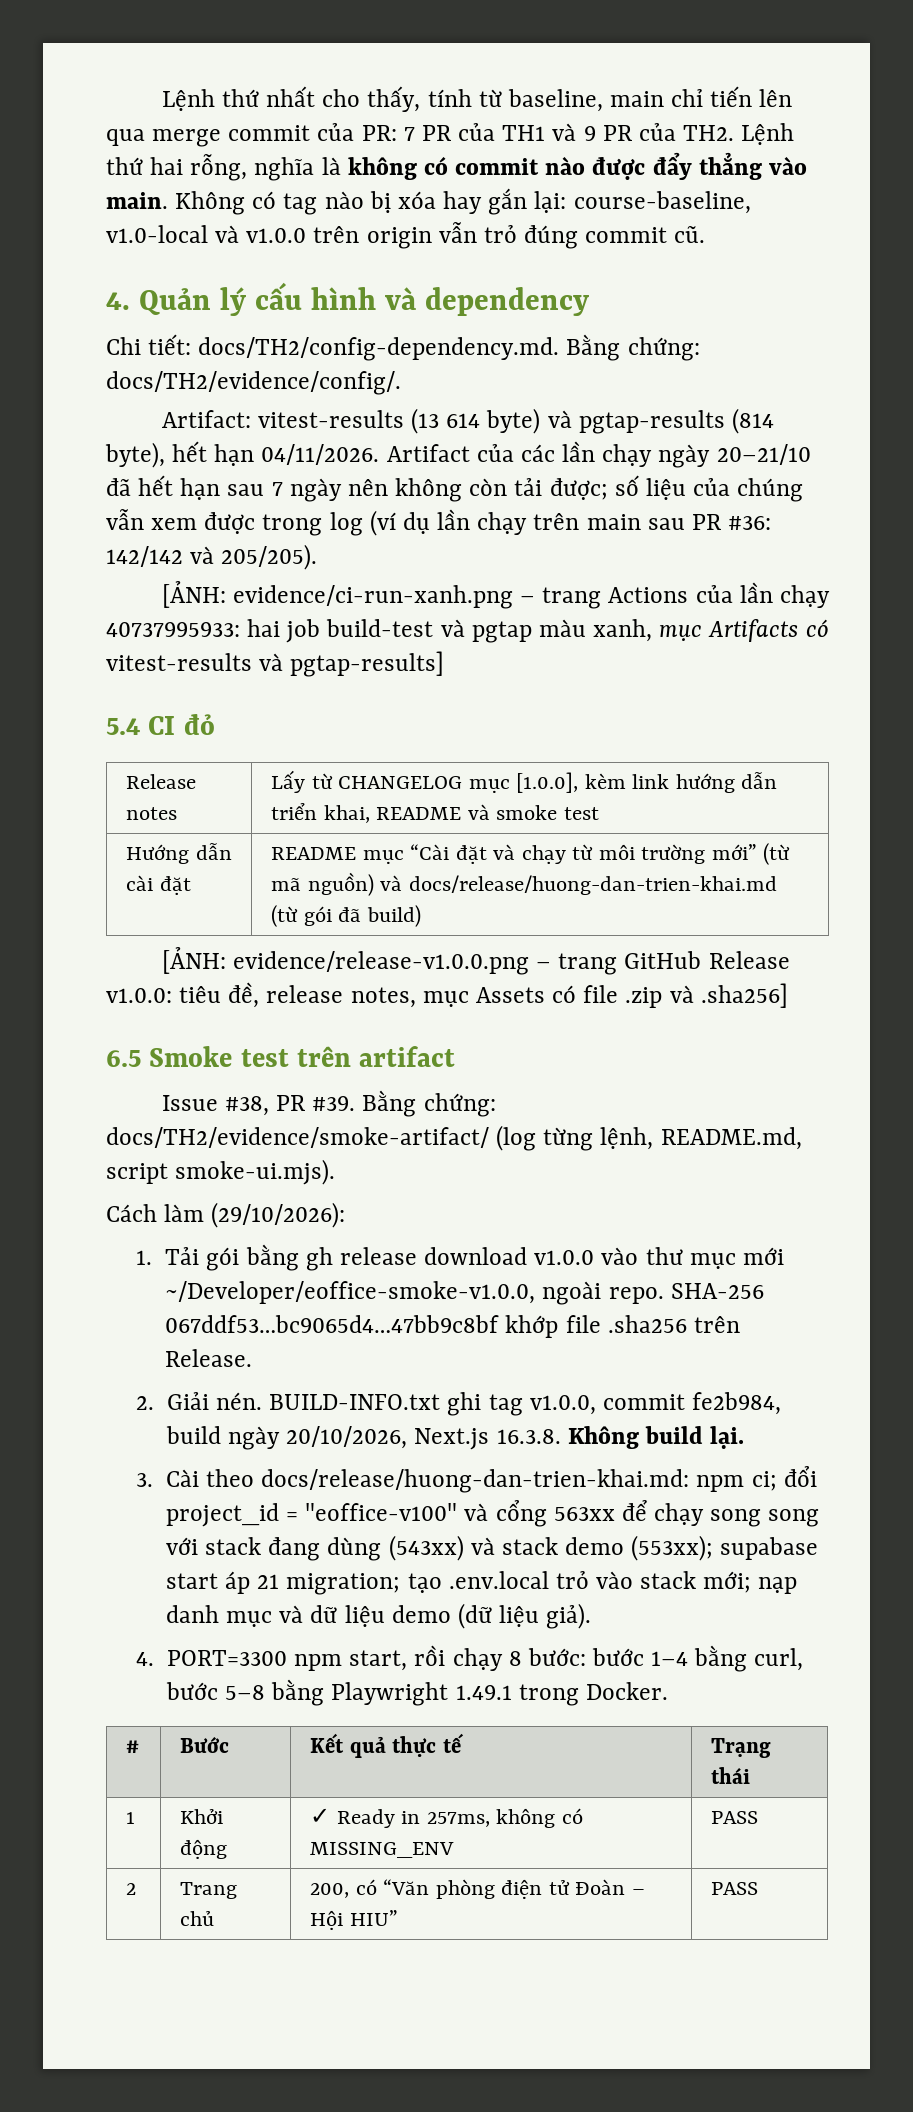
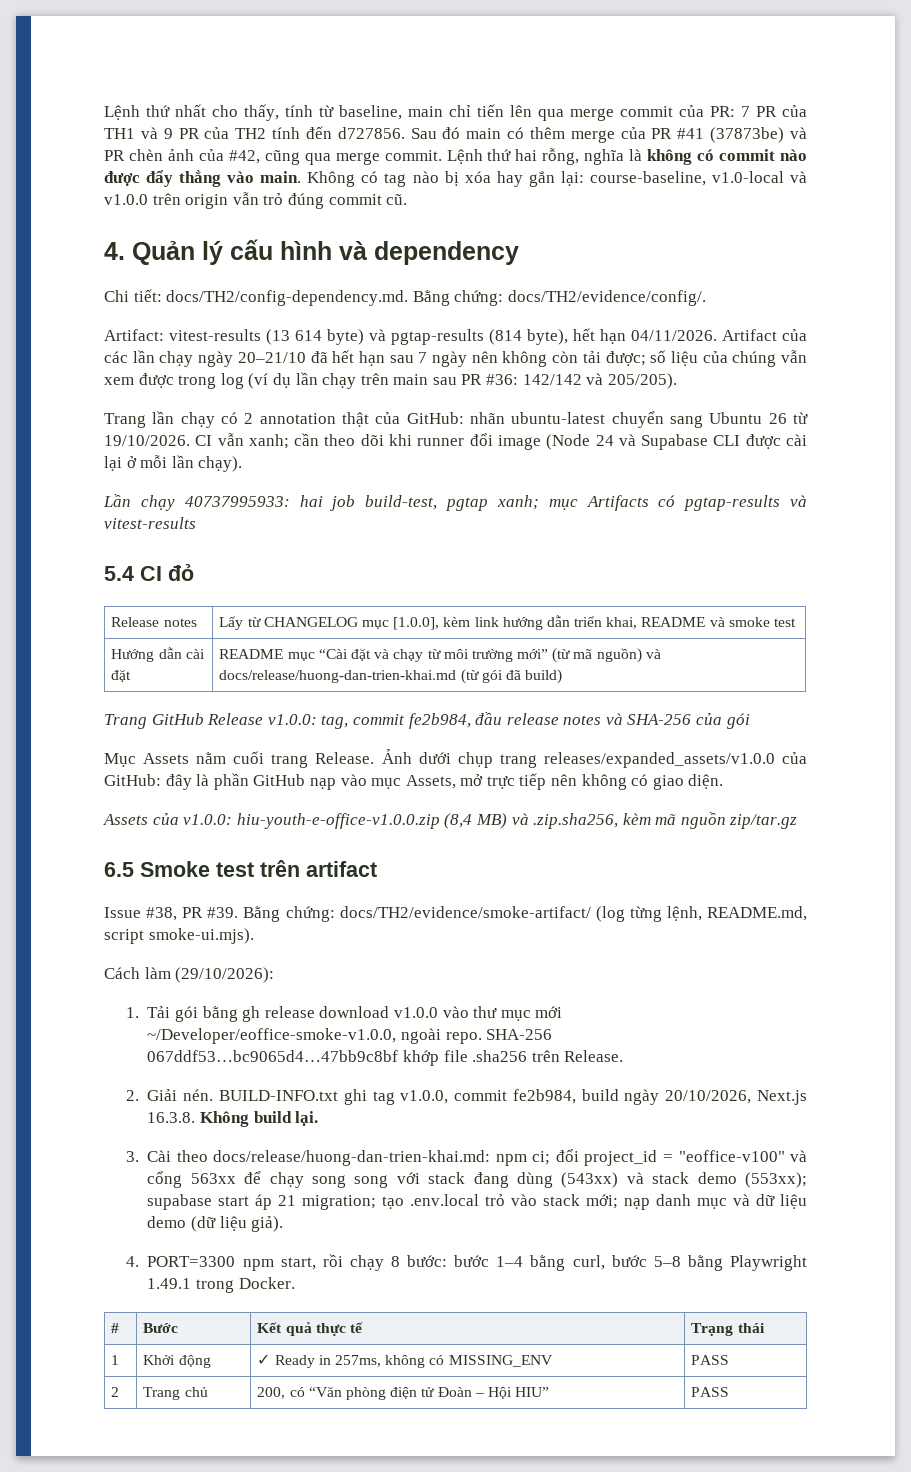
[683,125,735,141] TH2. -> [235,126,808,143] [104,149,442,165] TH2 tính đến d727856. Sau đó main có thêm merge của PR #41 (37873be) và PR chèn ảnh của #42, cũng qua merge commit.
[161,581,830,609] [106,619,653,643] [ẢNH: evidence/ci-run-xanh.png – trang Actions của lần chạy 40737995933: hai job build-test và pgtap màu xanh, -> [104,411,808,428] [104,433,807,450] [104,455,243,472] [103,494,539,511] Trang lần chạy có 2 annotation thật của GitHub: nhãn ubuntu-latest chuyển sang Ubuntu 26 từ 19/10/2026. CI vẫn xanh; cần theo dõi khi runner đổi image (Node 24 và Supabase CLI được cài lại ở mỗi lần chạy). // Lần chạy 40737995933: hai job build-test, pgtap xanh;
[106,651,445,677] vitest-results và pgtap-results] -> [684,495,807,511] [104,517,196,529] pgtap-results và vitest-results
[161,947,790,975] [106,982,788,1008] [ẢNH: evidence/release-v1.0.0.png – trang GitHub Release v1.0.0: tiêu đề, release notes, mục Assets có file .zip và .sha256] -> [104,712,750,729] [104,749,807,768] [104,773,724,790] [103,812,798,829] Trang GitHub Release v1.0.0: tag, commit fe2b984, đầu release notes và SHA-256 của gói // Mục Assets nằm cuối trang Release. Ảnh dưới chụp trang releases/expanded_assets/v1.0.0 của GitHub: đây là phần GitHub nạp vào mục Assets, mở trực tiếp nên không có giao diện. // Assets của v1.0.0: hiu-youth-e-office-v1.0.0.zip (8,4 MB) và .zip.sha256, kèm mã nguồn zip/tar.gz

